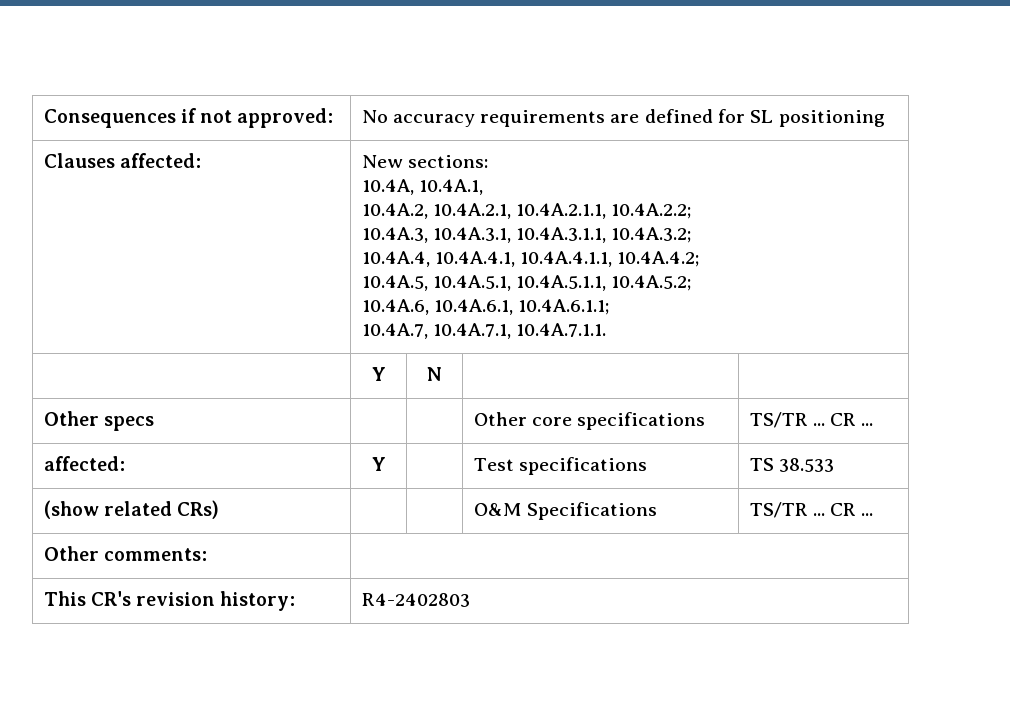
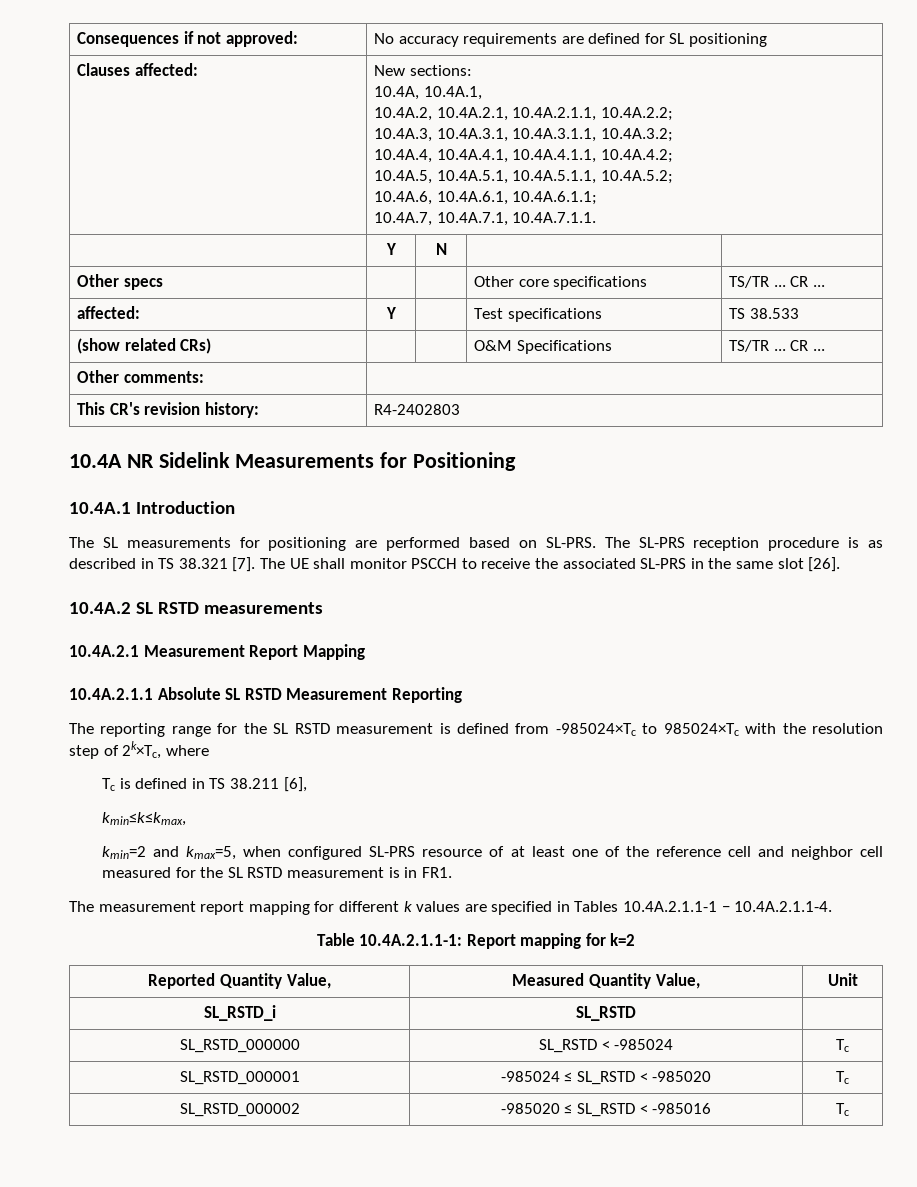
(470, 600) none -> [69,452,517,471] [69,501,236,514] [69,537,884,551] [69,557,841,572] [69,602,324,614] [69,644,365,660] [69,687,462,703] [69,723,883,737] [69,741,209,759] [102,777,307,792] [102,812,187,826] [102,846,884,860] [102,867,452,878] [69,901,833,915] [316,933,636,949] [148,973,331,989] [512,973,700,989] [827,973,858,986] [203,1005,276,1021] [576,1006,636,1021] [179,1039,300,1053] [538,1039,674,1053] [836,1039,849,1052] [179,1071,300,1085] [500,1071,712,1085] [836,1071,849,1084] [179,1103,300,1117] [500,1103,712,1117] [836,1103,849,1116] // 10.4A NR Sidelink Measurements for Positioning // 10.4A.1 Introduction // The SL measurements for positioning are performed based on SL-PRS. The SL-PRS reception procedure is as described in TS 38.321 [7]. The UE shall monitor PSCCH to receive the associated SL-PRS in the same slot [26]. // 10.4A.2 SL RSTD measurements // 10.4A.2.1 Measurement Report Mapping // 10.4A.2.1.1 Absolute SL RSTD Measurement Reporting // The reporting range for the SL RSTD measurement is defined from -985024×Tc to 985024×Tc with the resolution step of 2k×Tc, where // Tc is defined in TS 38.211 [6], // kmin≤k≤kmax, // kmin=2 and kmax=5, when configured SL-PRS resource of at least one of the reference cell and neighbor cell measured for the SL RSTD measurement is in FR1. // The measurement report mapping for different k values are specified in Tables 10.4A.2.1.1-1 − 10.4A.2.1.1-4. // Table 10.4A.2.1.1-1: Report mapping for k=2 // Reported Quantity Value, | Measured Quantity Value, | Unit // SL_RSTD_i | SL_RSTD | // SL_RSTD_000000 | SL_RSTD < -985024 | Tc // SL_RSTD_000001 | -985024 ≤ SL_RSTD < -985020 | Tc // SL_RSTD_000002 | -985020 ≤ SL_RSTD < -985016 | Tc

